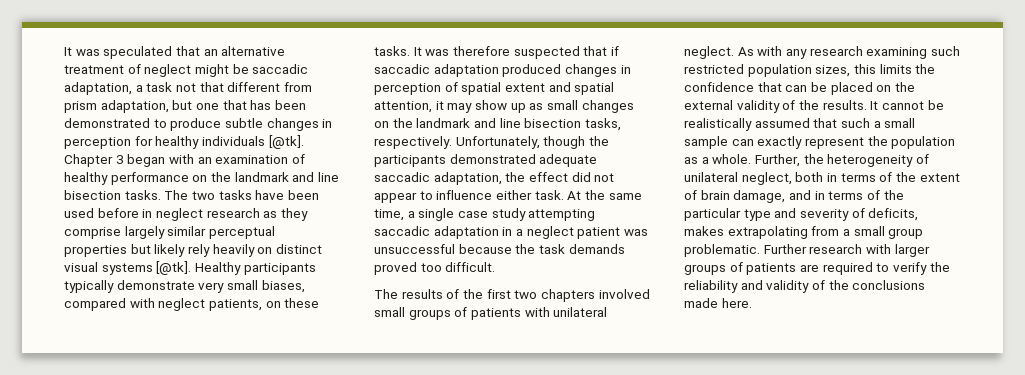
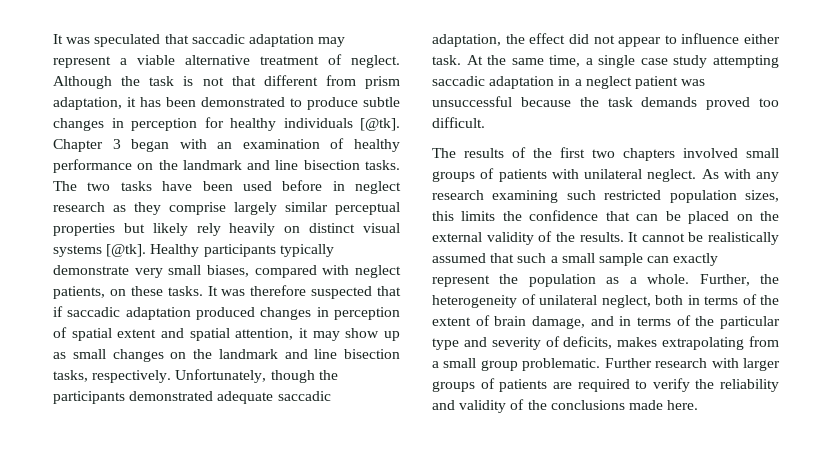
[203,46,286,56] [64,64,309,77] [64,82,173,95] an alternative treatment of neglect might be saccadic adaptation, a task -> [191,34,346,47] [53,54,400,68] [53,76,194,89] saccadic adaptation may represent a viable alternative treatment of neglect. Although the task is
[172,100,247,110] but one that -> [127,97,136,107] it

